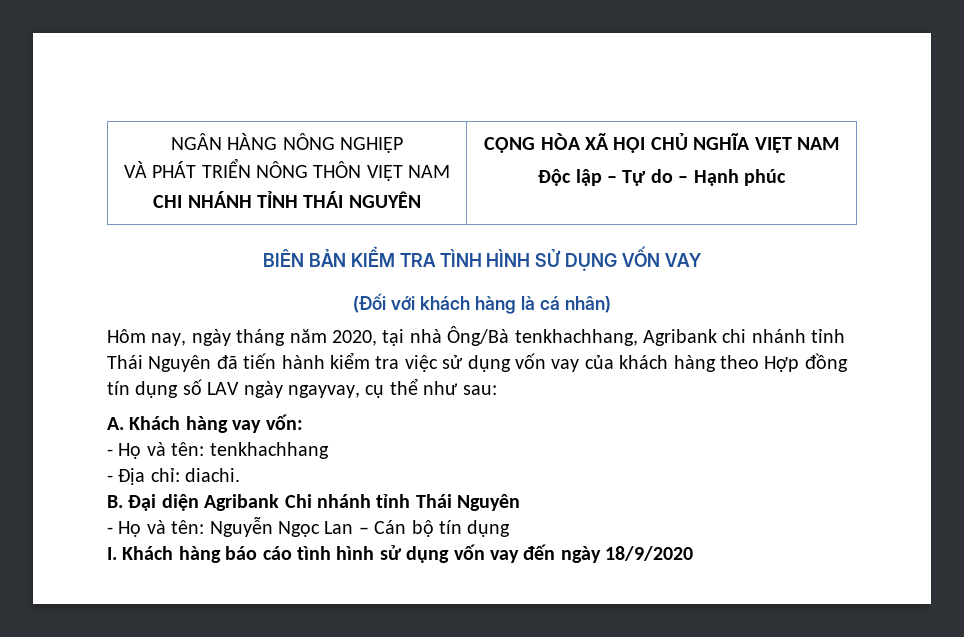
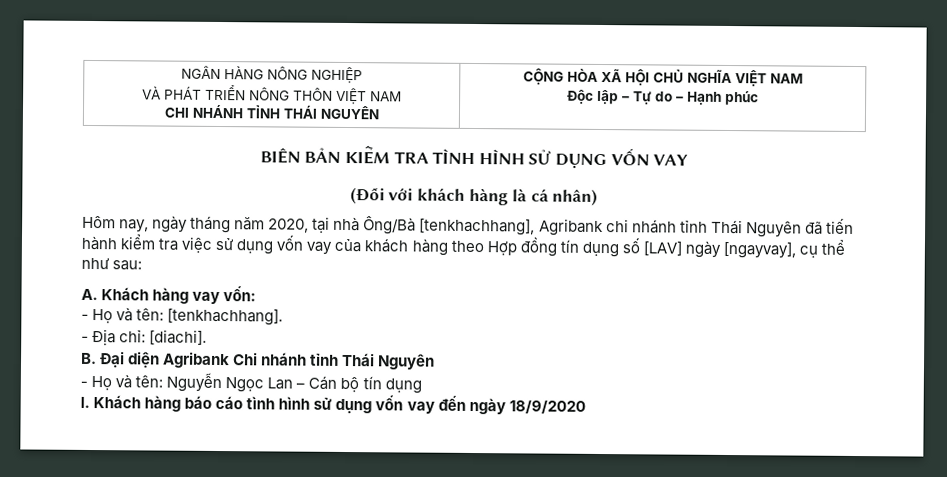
[514,329,638,346] tenkhachhang, -> [419,218,536,236] [tenkhachhang],
[207,381,360,398] LAV ngày ngayvay, -> [642,240,796,259] [LAV] ngày [ngayvay],
[209,442,329,459] tenkhachhang -> [167,308,284,326] [tenkhachhang].
[185,468,241,482] diachi. -> [149,329,208,345] [diachi].

